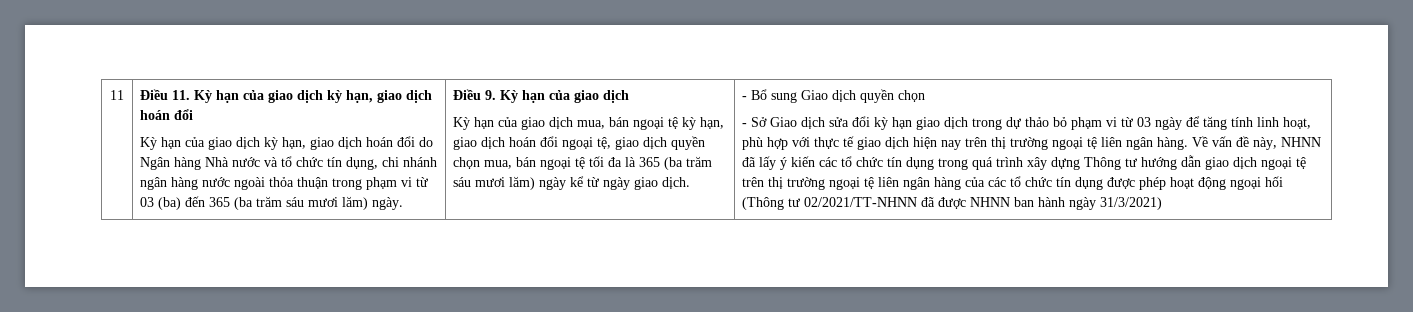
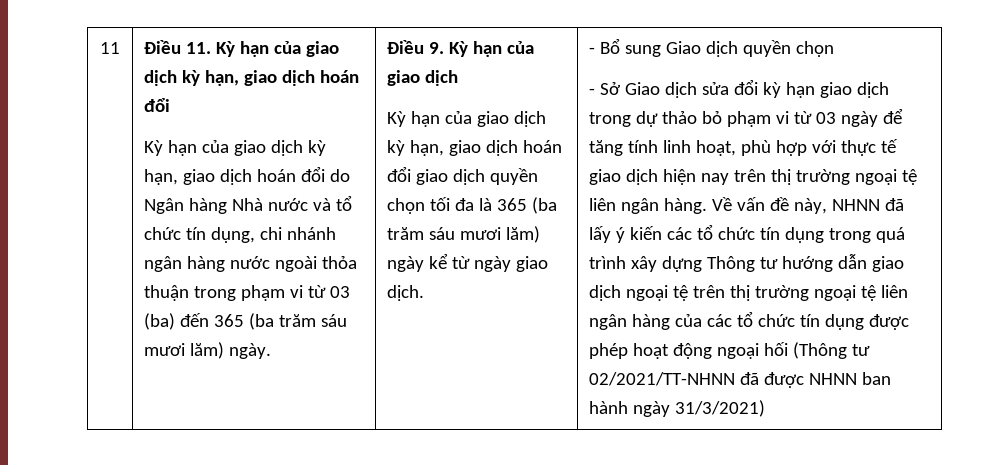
[577,117,725,130] [453,136,612,150] mua, bán ngoại tệ kỳ hạn, giao dịch hoán đổi ngoại tệ, -> [387,140,563,156] [387,166,412,182] kỳ hạn, giao dịch hoán đổi
[484,157,586,170] mua, bán ngoại tệ -> (426, 206) none

